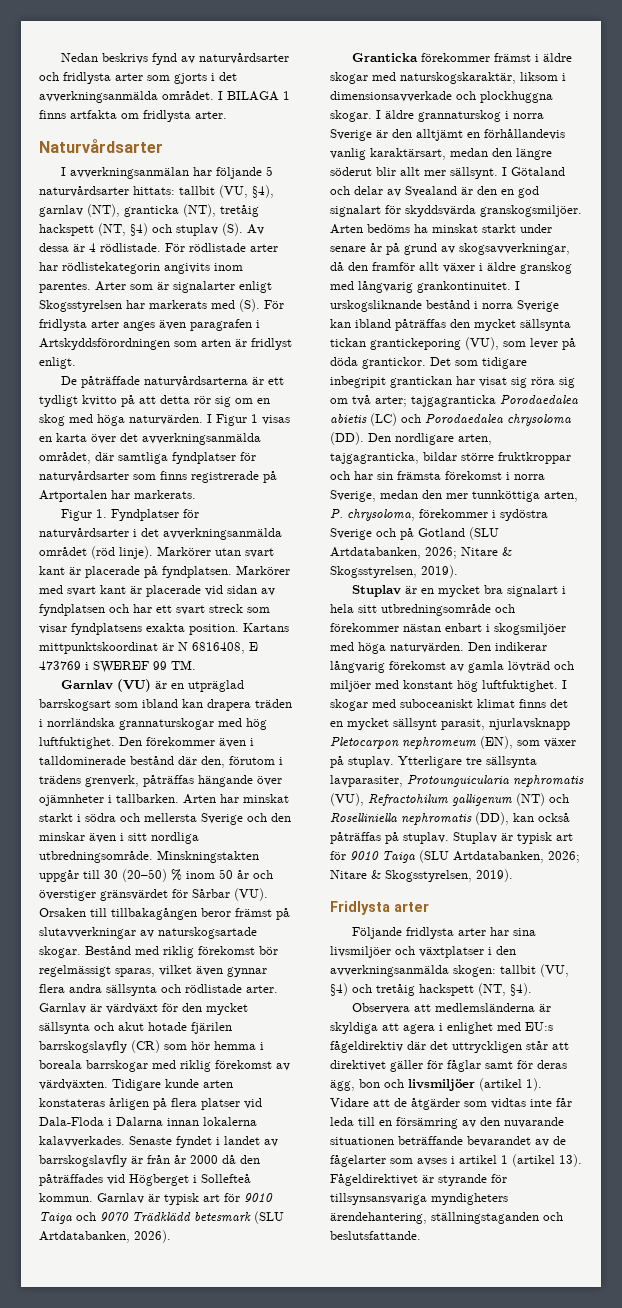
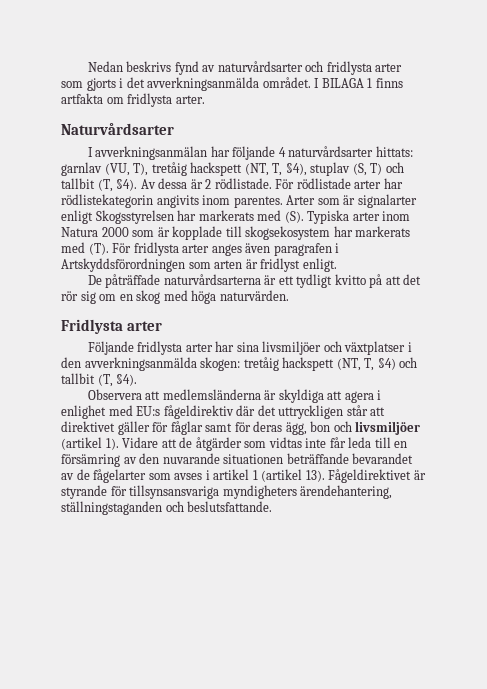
[265,166,273,176] 5 -> [278,147,286,157] 4
[179,185,274,198] [39,204,259,217] [39,223,243,236] tallbit (VU, §4), garnlav (NT), granticka (NT), tretåig hackspett (NT, §4) och stuplav (S). -> [61,162,404,176] [61,178,138,192] garnlav (VU, T), tretåig hackspett (NT, T, §4), stuplav (S, T) och tallbit (T, §4).
[89,243,96,252] 4 -> [205,179,212,189] 2
(260, 305) none -> [307,210,411,224] [61,226,411,240] [61,242,109,255] Typiska arter inom Natura 2000 som är kopplade till skogsekosystem har markerats med (T).
[160,395,190,404] detta -> [403,274,422,285] det
[207,414,290,426] [39,433,261,445] [39,452,256,464] [39,471,277,483] [39,490,196,502] [60,509,199,521] [39,528,282,540] [39,546,274,559] [39,565,290,578] [39,585,275,597] [39,604,270,616] [39,623,289,635] [39,642,258,654] [39,660,196,673] [60,679,244,692] [39,699,292,711] [39,718,267,730] [39,737,254,749] [39,756,283,768] [39,775,282,787] [39,794,289,806] [39,813,291,825] [39,832,199,844] [39,850,259,863] [39,869,273,882] [39,888,268,901] [39,908,290,920] [39,927,257,939] [39,946,278,958] [39,965,267,977] [39,984,278,996] [39,1003,248,1015] [39,1022,232,1034] [39,1040,264,1053] [39,1060,290,1072] [39,1079,233,1091] [39,1098,262,1110] [39,1117,257,1126] [39,1136,278,1148] [39,1155,260,1167] [39,1174,251,1186] [39,1193,273,1205] [39,1211,284,1224] [39,1230,171,1243] [351,53,572,62] [330,72,566,84] [330,91,553,103] [330,110,544,122] [330,129,565,141] [330,148,552,160] [330,167,565,179] [330,186,539,198] [330,205,582,217] [330,224,552,234] [330,243,570,255] [330,262,572,274] [330,281,520,293] [330,300,559,312] [330,319,571,331] [330,337,576,350] [330,357,527,369] [330,376,575,388] [330,395,578,407] [330,413,571,426] [330,432,492,445] [330,452,571,464] [330,471,545,480] [330,490,578,502] [330,509,548,521] [330,527,499,540] [330,547,512,559] [330,565,458,578] [351,585,566,597] [330,604,515,616] [330,623,566,635] [330,642,547,654] [330,661,574,673] [330,680,567,692] [330,699,568,711] [330,718,570,730] [330,736,576,749] [330,756,537,768] [330,775,584,787] [330,793,569,806] [330,812,570,825] [330,832,573,844] [330,850,580,863] [330,869,513,882] I Figur 1 visas en karta över det avverkningsanmälda området, där samtliga fyndplatser för naturvårdsarter som finns registrerade på Artportalen har markerats. // Figur 1. Fyndplatser för naturvårdsarter i det avverkningsanmälda området (röd linje). Markörer utan svart kant är placerade på fyndplatsen. Markörer med svart kant är placerade vid sidan av fyndplatsen och har ett svart streck som visar fyndplatsens exakta position. Kartans mittpunktskoordinat är N 6816408, E 473769 i SWEREF 99 TM. // Garnlav (VU) är en utpräglad barrskogsart som ibland kan drapera träden i norrländska grannaturskogar med hög luftfuktighet. Den förekommer även i talldominerade bestånd där den, förutom i trädens grenverk, påträffas hängande över ojämnheter i tallbarken. Arten har minskat starkt i södra och mellersta Sverige och den minskar även i sitt nordliga utbredningsområde. Minskningstakten uppgår till 30 (20–50) % inom 50 år och överstiger gränsvärdet för Sårbar (VU). Orsaken till tillbakagången beror främst på slutavverkningar av naturskogsartade skogar. Bestånd med riklig förekomst bör regelmässigt sparas, vilket även gynnar flera andra sällsynta och rödlistade arter. Garnlav är värdväxt för den mycket sällsynta och akut hotade fjärilen barrskogslavfly (CR) som hör hemma i boreala barrskogar med riklig förekomst av värdväxten. Tidigare kunde arten konstateras årligen på flera platser vid Dala-Floda i Dalarna innan lokalerna kalavverkades. Senaste fyndet i landet av barrskogslavfly är från år 2000 då den påträffades vid Högberget i Sollefteå kommun. Garnlav är typisk art för 9010 Taiga och 9070 Trädklädd betesmark (SLU Artdatabanken, 2026). // Granticka förekommer främst i äldre skogar med naturskogskaraktär, liksom i dimensionsavverkade och plockhuggna skogar. I äldre grannaturskog i norra Sverige är den alltjämt en förhållandevis vanlig karaktärsart, medan den längre söderut blir allt mer sällsynt. I Götaland och delar av Svealand är den en god signalart för skyddsvärda granskogsmiljöer. Arten bedöms ha minskat starkt under senare år på grund av skogsavverkningar, då den framför allt växer i äldre granskog med långvarig grankontinuitet. I urskogsliknande bestånd i norra Sverige kan ibland påträffas den mycket sällsynta tickan grantickeporing (VU), som lever på döda grantickor. Det som tidigare inbegripit grantickan har visat sig röra sig om två arter; tajgagranticka Porodaedalea abietis (LC) och Porodaedalea chrysoloma (DD). Den nordligare arten, tajgagranticka, bildar större fruktkroppar och har sin främsta förekomst i norra Sverige, medan den mer tunnköttiga arten, P. chrysoloma, förekommer i sydöstra Sverige och på Gotland (SLU Artdatabanken, 2026; Nitare & Skogsstyrelsen, 2019). // Stuplav är en mycket bra signalart i hela sitt utbredningsområde och förekommer nästan enbart i skogsmiljöer med höga naturvärden. Den indikerar långvarig förekomst av gamla lövträd och miljöer med konstant hög luftfuktighet. I skogar med suboceaniskt klimat finns det en mycket sällsynt parasit, njurlavsknapp Pletocarpon nephromeum (EN), som växer på stuplav. Ytterligare tre sällsynta lavparasiter, Protounguicularia nephromatis (VU), Refractohilum galligenum (NT) och Roselliniella nephromatis (DD), kan också påträffas på stuplav. Stuplav är typisk art för 9010 Taiga (SLU Artdatabanken, 2026; Nitare & Skogsstyrelsen, 2019). -> (289, 295) none
[500,964,569,977] [330,983,506,996] tallbit (VU, §4) och tretåig hackspett (NT, -> [243,357,418,371] [61,373,113,387] tretåig hackspett (NT, T, §4) och tallbit (T,

